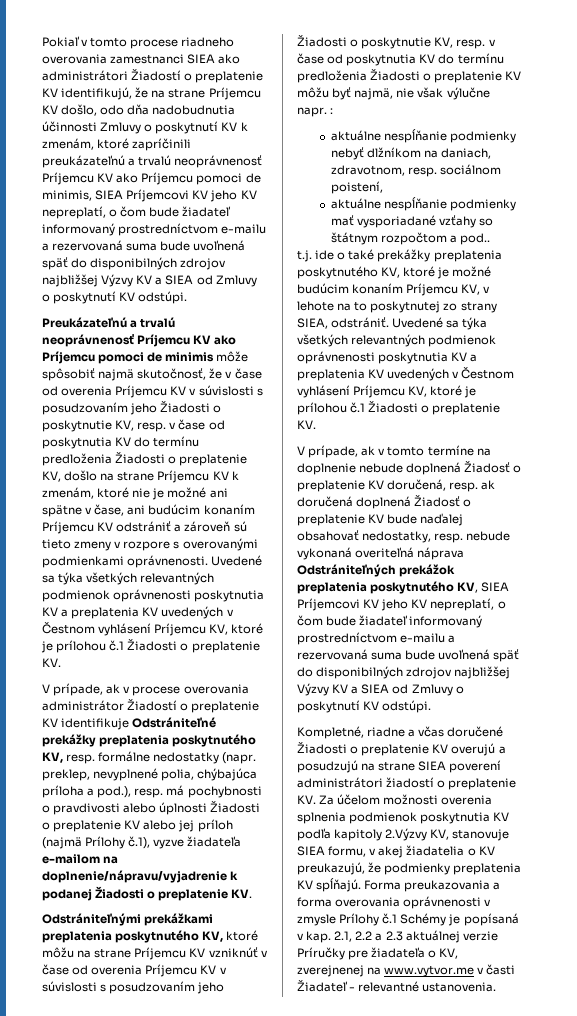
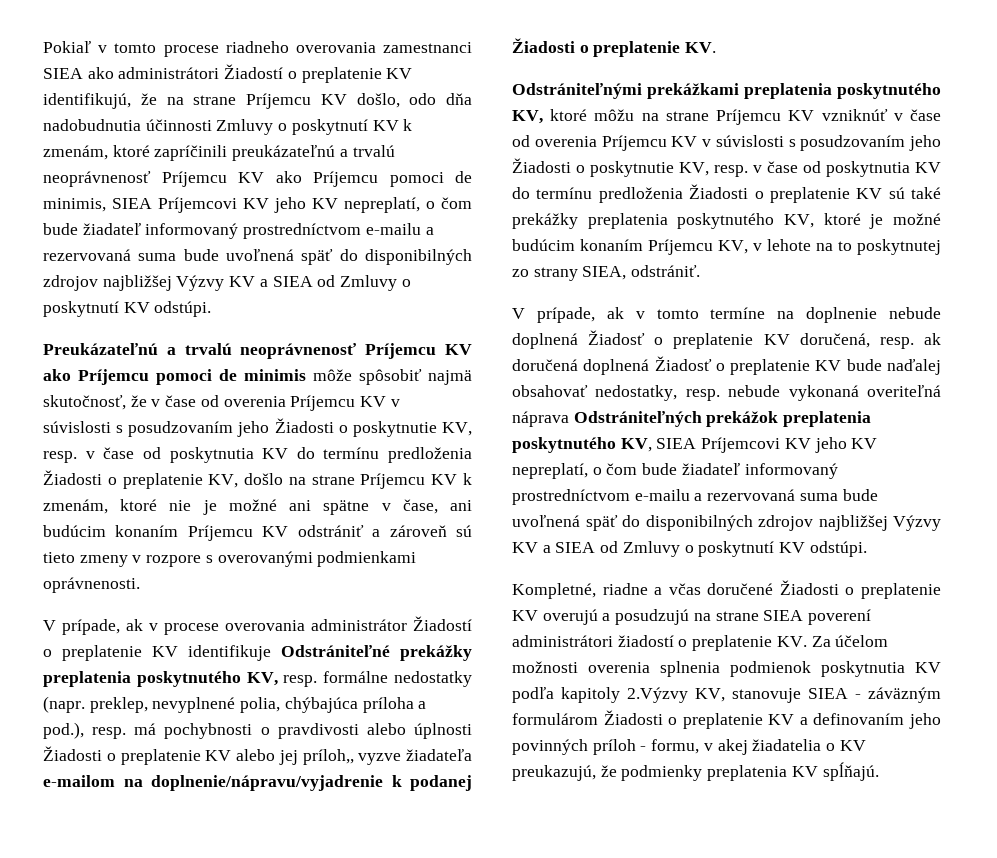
[211,555,263,566] [42,572,215,585] [42,589,265,602] [42,606,234,619] [42,622,264,636] [41,639,260,653] [42,658,61,667] Uvedené sa týka všetkých relevantných podmienok oprávnenosti poskytnutia KV a preplatenia KV uvedených v Čestnom vyhlásení Príjemcu KV, ktoré je prílohou č.1 Žiadosti o preplatenie KV. -> (140, 585) none
[197,819,233,832] [42,836,151,849] príloh (najmä Prílohy č.1), -> [302,749,354,765] príloh,,
[297,87,490,100] [297,107,334,117] [330,129,516,143] [330,147,492,160] [330,164,501,177] [330,181,383,194] [330,197,516,211] [330,215,494,228] [330,232,491,245] [297,250,346,262] môžu byť najmä, nie však výlučne napr. : // aktuálne nespĺňanie podmienky nebyť dlžníkom na daniach, zdravotnom, resp. sociálnom poistení, // aktuálne nespĺňanie podmienky mať vysporiadané vzťahy so štátnym rozpočtom a pod.. // t.j. ide o -> [888,187,905,199] sú
[392,317,488,330] [297,334,497,347] [297,351,478,364] [297,367,515,381] [297,385,477,398] [297,401,501,415] [297,420,316,429] Uvedené sa týka všetkých relevantných podmienok oprávnenosti poskytnutia KV a preplatenia KV uvedených v Čestnom vyhlásení Príjemcu KV, ktoré je prílohou č.1 Žiadosti o preplatenie KV. -> (701, 271) none
(325, 851) none -> [855,687,941,703] [512,710,941,729] [512,739,647,755] - záväzným formulárom Žiadosti o preplatenie KV a definovaním jeho povinných príloh -
[364,880,501,892] [297,896,492,909] [297,913,519,926] [297,930,498,943] [297,947,459,960] [297,964,516,977] [297,980,497,992] Forma preukazovania a forma overovania oprávnenosti v zmysle Prílohy č.1 Schémy je popísaná v kap. 2.1, 2.2 a 2.3 aktuálnej verzie Príručky pre žiadateľa o KV, zverejnenej na www.vytvor.me v časti Žiadateľ - relevantné ustanovenia. -> (879, 771) none

